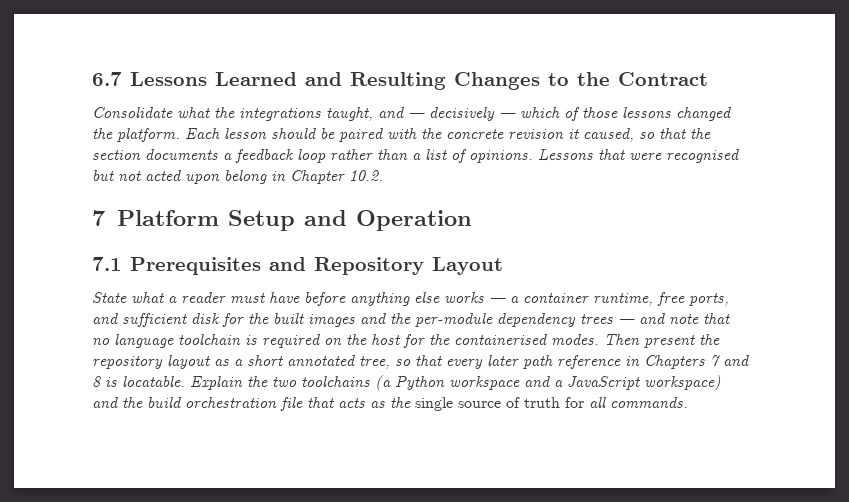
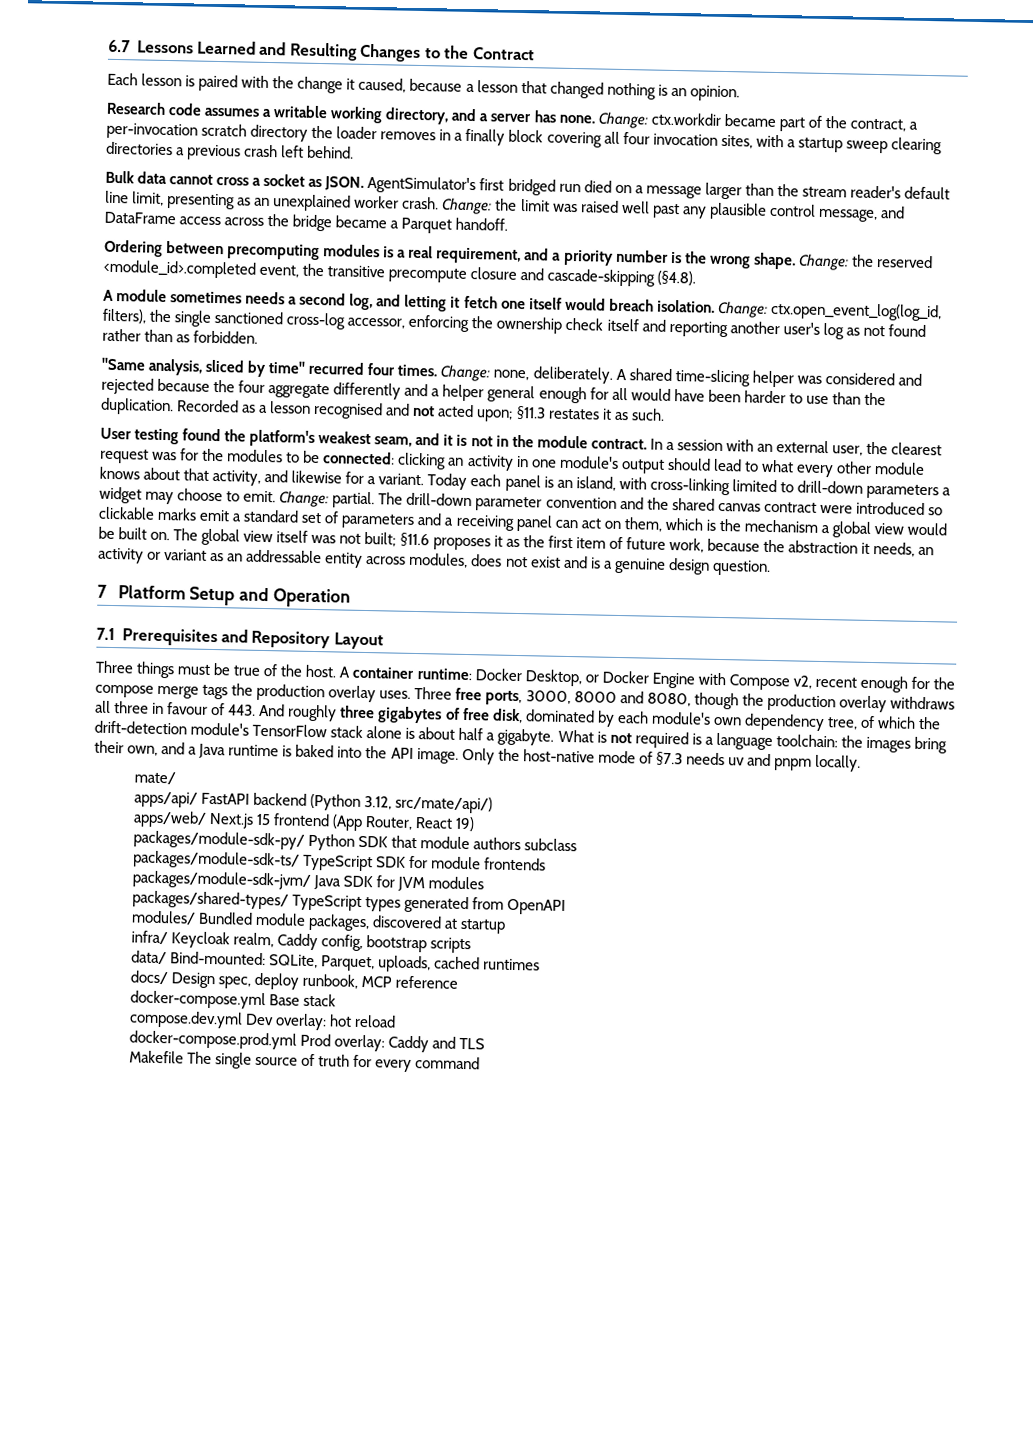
[92,107,731,121] [92,128,711,142] [92,149,739,163] [92,170,383,184] Consolidate what the integrations taught, and — decisively — which of those lessons changed the platform. Each lesson should be paired with the concrete revision it caused, so that the section documents a feedback loop rather than a list of opinions. Lessons that were recognised but not acted upon belong in Chapter 10.2. -> [107,72,740,102] [106,101,918,132] [106,122,942,155] [106,141,355,161] [105,170,951,200] [105,190,905,223] [104,211,509,234] [104,239,933,271] [103,259,697,287] [103,289,942,322] [102,308,926,340] [102,328,259,344] [101,357,922,388] [101,377,886,406] [100,397,665,422] [100,427,943,456] [100,448,926,478] [99,466,952,500] [99,486,943,516] [98,506,948,538] [98,526,935,557] [98,547,771,576] Each lesson is paired with the change it caused, because a lesson that changed nothing is an opinion. // Research code assumes a writable working directory, and a server has none. Change: ctx.workdir became part of the contract, a per-invocation scratch directory the loader removes in a finally block covering all four invocation sites, with a startup sweep clearing directories a previous crash left behind. // Bulk data cannot cross a socket as JSON. AgentSimulator's first bridged run died on a message larger than the stream reader's default line limit, presenting as an unexplained worker crash. Change: the limit was raised well past any plausible control message, and DataFrame access across the bridge became a Parquet handoff. // Ordering between precomputing modules is a real requirement, and a priority number is the wrong shape. Change: the reserved <module_id>.completed event, the transitive precompute closure and cascade-skipping (§4.8). // A module sometimes needs a second log, and letting it fetch one itself would breach isolation. Change: ctx.open_event_log(log_id, filters), the single sanctioned cross-log accessor, enforcing the ownership check itself and reporting another user's log as not found rather than as forbidden. // "Same analysis, sliced by time" recurred four times. Change: none, deliberately. A shared time-slicing helper was considered and rejected because the four aggregate differently and a helper general enough for all would have been harder to use than the duplication. Recorded as a lesson recognised and not acted upon; §11.3 restates it as such. // User testing found the platform's weakest seam, and it is not in the module contract. In a session with an external user, the clearest request was for the modules to be connected: clicking an activity in one module's output should lead to what every other module knows about that activity, and likewise for a variant. Today each panel is an island, with cross-linking limited to drill-down parameters a widget may choose to emit. Change: partial. The drill-down parameter convention and the shared canvas contract were introduced so clickable marks emit a standard set of parameters and a receiving panel can act on them, which is the mechanism a global view would be built on. The global view itself was not built; §11.6 proposes it as the first item of future work, because the abstraction it needs, an activity or variant as an addressable entity across modules, does not exist and is a genuine design question.
[92,292,729,306] [92,313,730,327] [92,334,720,348] [92,355,749,369] [92,375,721,391] [92,397,411,411] State what a reader must have before anything else works — a container runtime, free ports, and sufficient disk for the built images and the per-module dependency trees — and note that no language toolchain is required on the host for the containerised modes. Then present the repository layout as a short annotated tree, so that every later path reference in Chapters 7 and 8 is locatable. Explain the two toolchains (a Python workspace and a JavaScript workspace) and the build orchestration file that acts as the -> [95,660,956,693] [95,683,955,713] [95,700,942,732] [94,720,947,754] [94,740,862,772] [134,771,177,785] [134,791,494,814] [133,810,476,832] [133,830,578,852] [133,850,547,872] [132,870,485,892] [132,890,567,916] [131,910,507,934] [131,930,472,954] [131,950,541,973] [130,970,459,990] [130,990,337,1010] [129,1010,397,1031] [129,1030,486,1053] [129,1050,213,1065] Three things must be true of the host. A container runtime: Docker Desktop, or Docker Engine with Compose v2, recent enough for the compose merge tags the production overlay uses. Three free ports, 3000, 8000 and 8080, though the production overlay withdraws all three in favour of 443. And roughly three gigabytes of free disk, dominated by each module's own dependency tree, of which the drift-detection module's TensorFlow stack alone is about half a gigabyte. What is not required is a language toolchain: the images bring their own, and a Java runtime is baked into the API image. Only the host-native mode of §7.3 needs uv and pnpm locally. // mate/ // apps/api/ FastAPI backend (Python 3.12, src/mate/api/) // apps/web/ Next.js 15 frontend (App Router, React 19) // packages/module-sdk-py/ Python SDK that module authors subclass // packages/module-sdk-ts/ TypeScript SDK for module frontends // packages/module-sdk-jvm/ Java SDK for JVM modules // packages/shared-types/ TypeScript types generated from OpenAPI // modules/ Bundled module packages, discovered at startup // infra/ Keycloak realm, Caddy config, bootstrap scripts // data/ Bind-mounted: SQLite, Parquet, uploads, cached runtimes // docs/ Design spec, deploy runbook, MCP reference // docker-compose.yml Base stack // compose.dev.yml Dev overlay: hot reload // docker-compose.prod.yml Prod overlay: Caddy and TLS // Makefile The
[589,397,688,408] all commands. -> [375,1056,481,1073] every command

